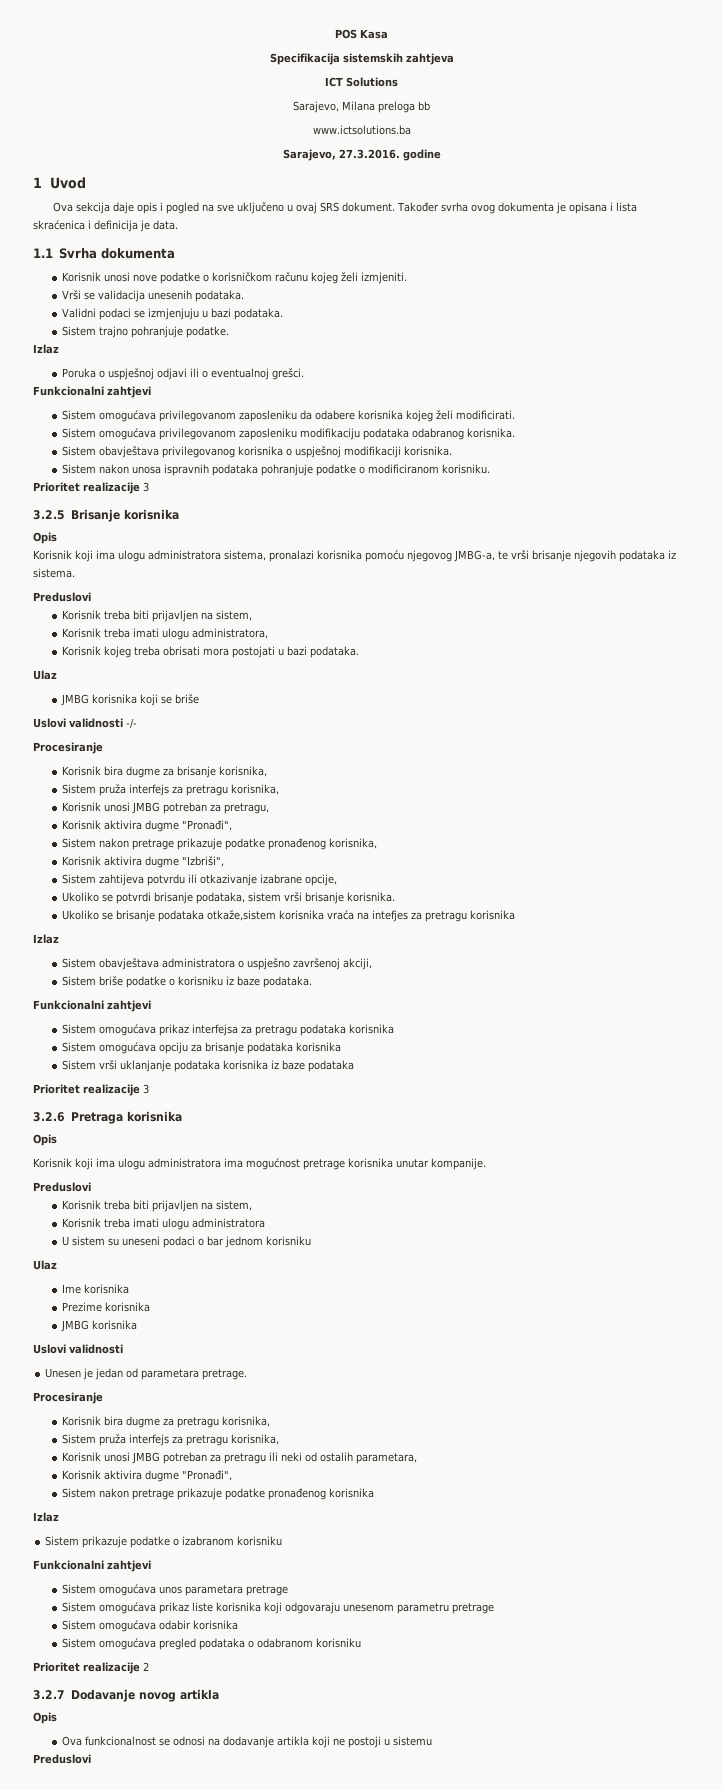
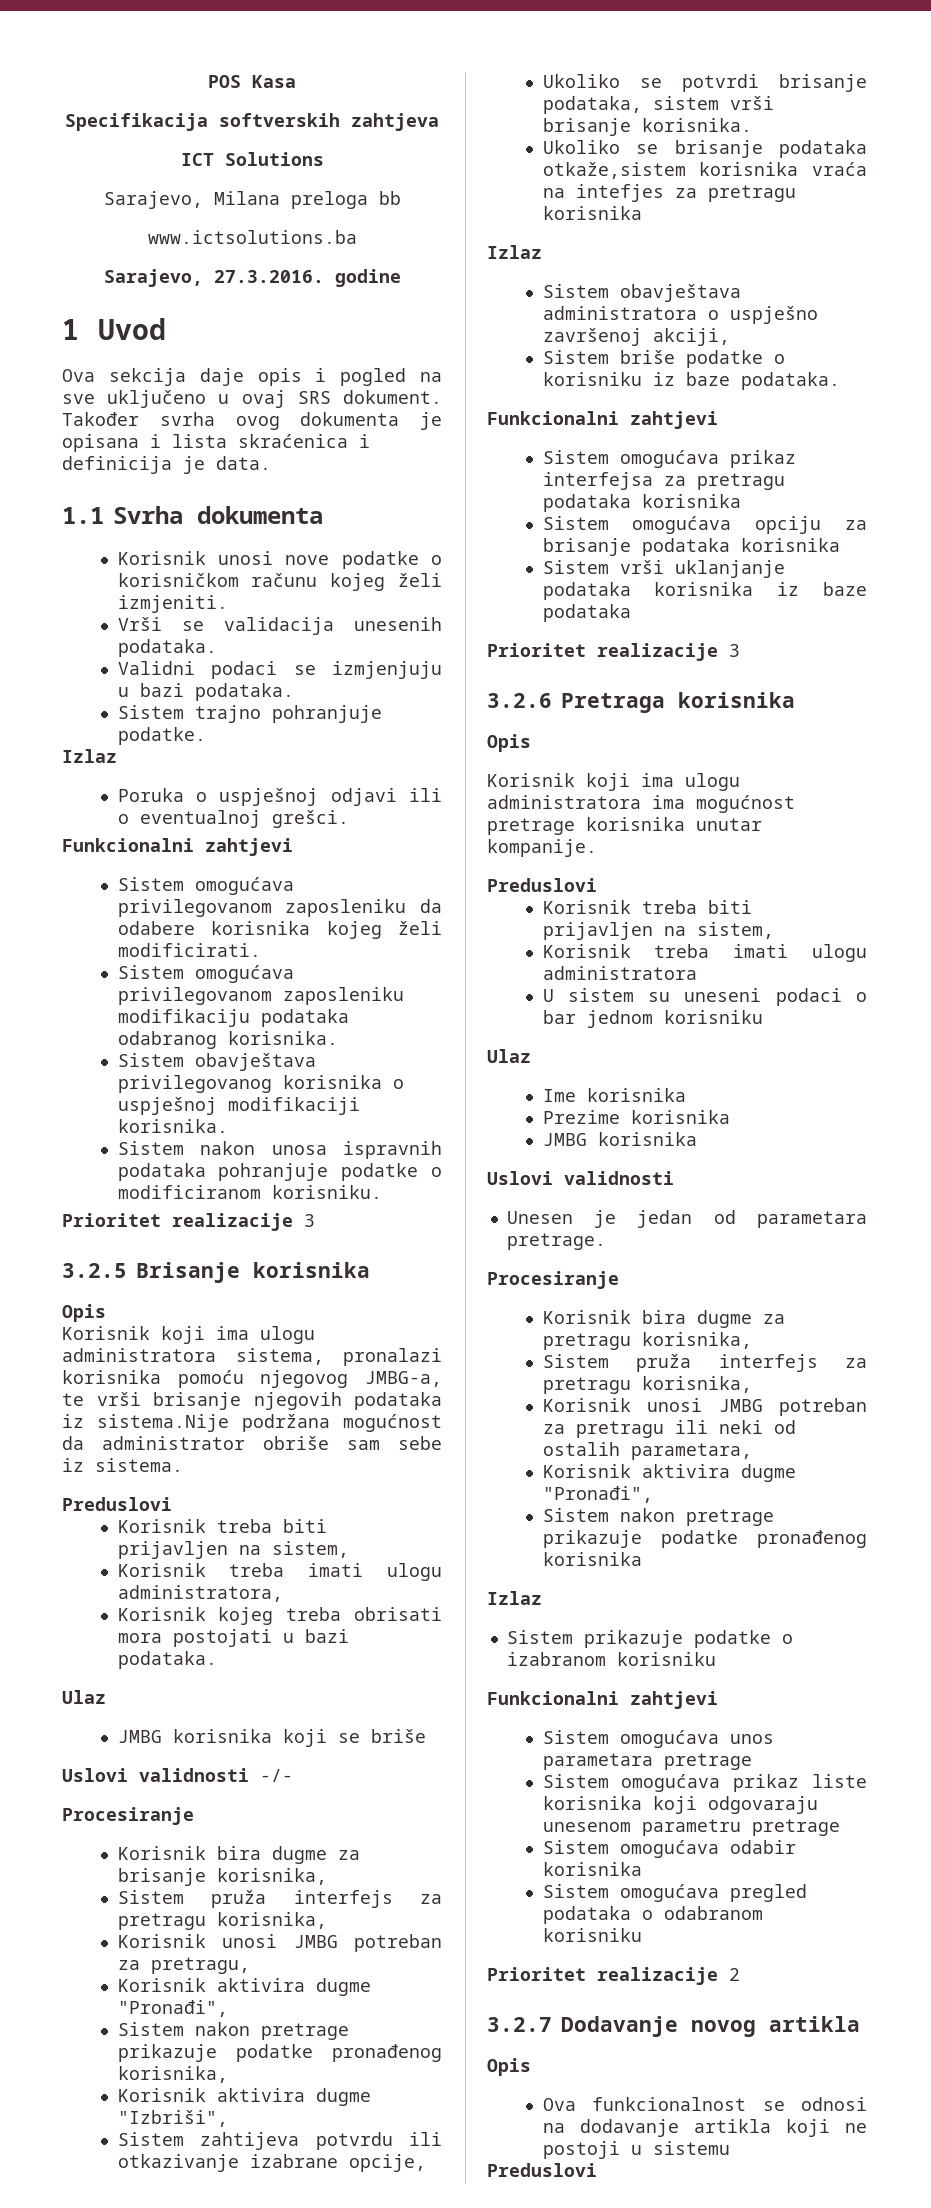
[342,53,403,63] sistemskih -> [219,113,340,127] softverskih
(676, 554) none -> [97,1414,442,1432] [62,1436,442,1450] [62,1458,84,1472] sistema.Nije podržana mogućnost da administrator obriše sam sebe iz

